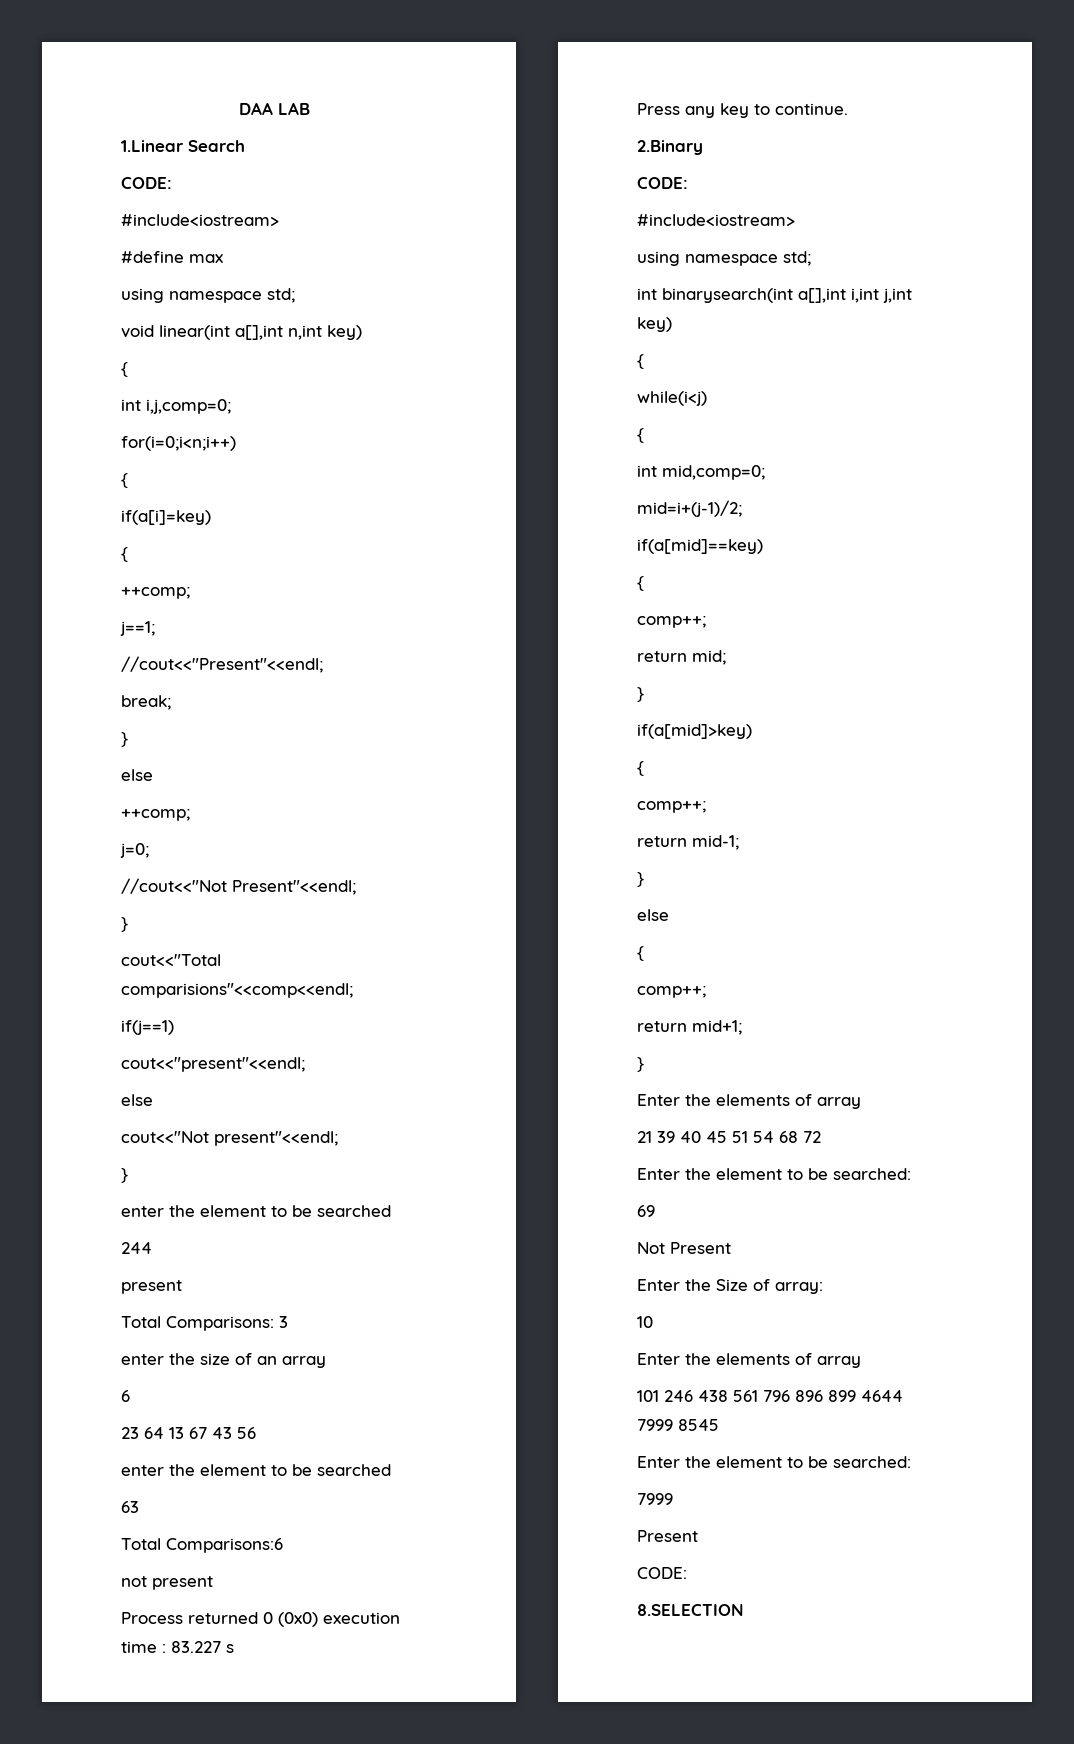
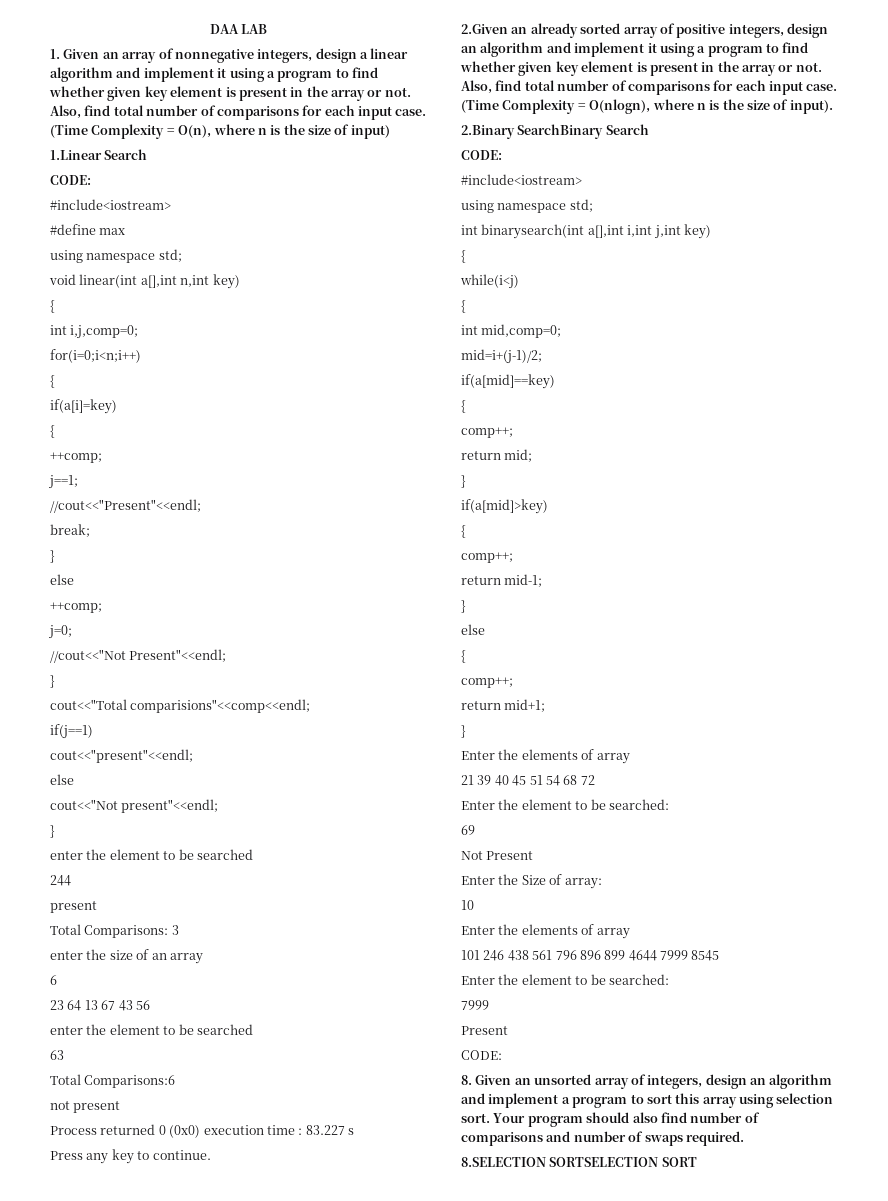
(310, 108) none -> [50,48,409,63] [50,67,378,82] [49,86,411,101] [50,105,427,120] [50,124,390,139] // 1. Given an array of nonnegative integers, design a linear algorithm and implement it using a program to find whether given key element is present in the array or not. Also, find total number of comparisons for each input case. (Time Complexity = O(n), where n is the size of input)
(848, 109) none -> [461,23,828,38] [461,42,809,57] [460,61,822,76] [461,80,838,95] [461,99,833,114] // 2.Given an already sorted array of positive integers, design an algorithm and implement it using a program to find whether given key element is present in the array or not. Also, find total number of comparisons for each input case. (Time Complexity = O(nlogn), where n is the size of input).
(703, 147) none -> [517,124,649,139] SearchBinary Search
(687, 1573) none -> [461,1074,833,1089] [461,1093,834,1108] [461,1112,760,1127] [461,1131,744,1146] // 8. Given an unsorted array of integers, design an algorithm and implement a program to sort this array using selection sort. Your program should also find number of comparisons and number of swaps required.
(744, 1610) none -> [549,1157,697,1167] SORTSELECTION SORT

